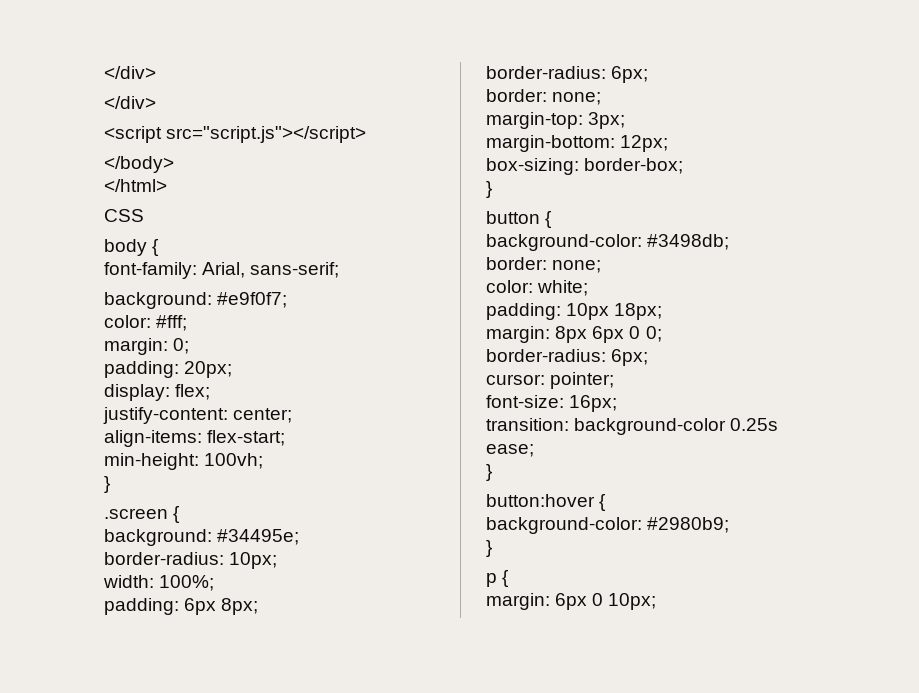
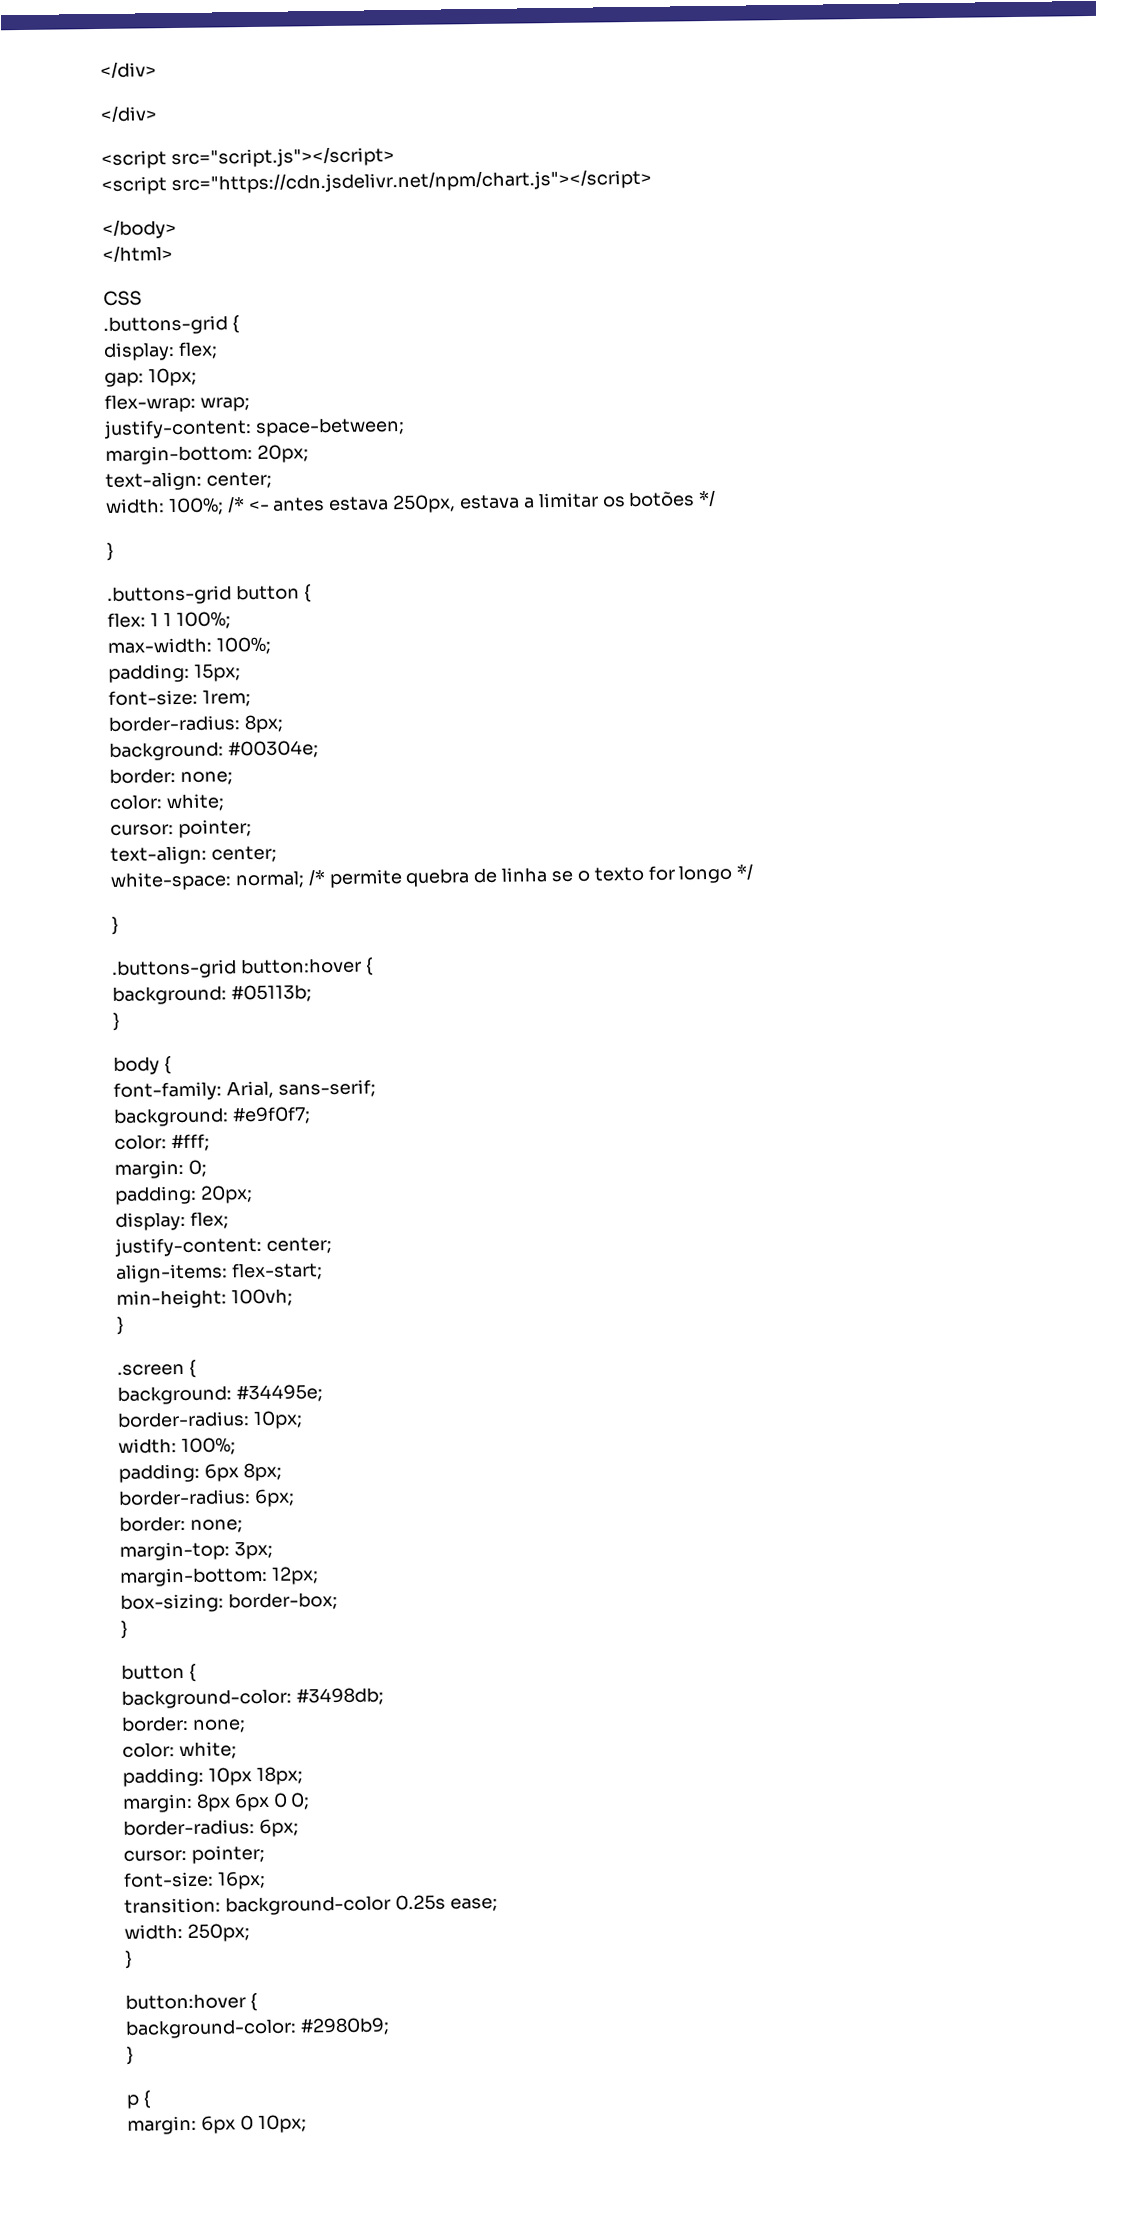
(367, 134) none -> [101,168,652,195] // <script src="https://cdn.jsdelivr.net/npm/chart.js"></script>
(144, 215) none -> [103,315,240,335] [103,341,218,361] [104,367,197,387] [104,393,250,413] [103,417,405,439] [105,444,309,465] [105,471,272,491] [105,489,717,516] [106,542,114,561] [107,584,312,605] [107,611,231,630] [107,636,271,655] [108,663,241,683] [108,689,251,707] [108,714,284,734] [109,740,319,761] [109,768,233,785] [109,793,225,812] [110,819,252,839] [110,845,277,865] [110,863,754,891] [111,916,119,935] [111,957,374,979] [112,984,312,1005] [112,1012,120,1031] // .buttons-grid { // display: flex; // gap: 10px; // flex-wrap: wrap; // justify-content: space-between; // margin-bottom: 20px; // text-align: center; // width: 100%; /* <- antes estava 250px, estava a limitar os botões */ // } // .buttons-grid button { // flex: 1 1 100%; // max-width: 100%; // padding: 15px; // font-size: 1rem; // border-radius: 8px; // background: #00304e; // border: none; // color: white; // cursor: pointer; // text-align: center; // white-space: normal; /* permite quebra de linha se o texto for longo */ // } // .buttons-grid button:hover { // background: #05113b; // }
(534, 450) none -> [124,1923,250,1942] // width: 250px;

